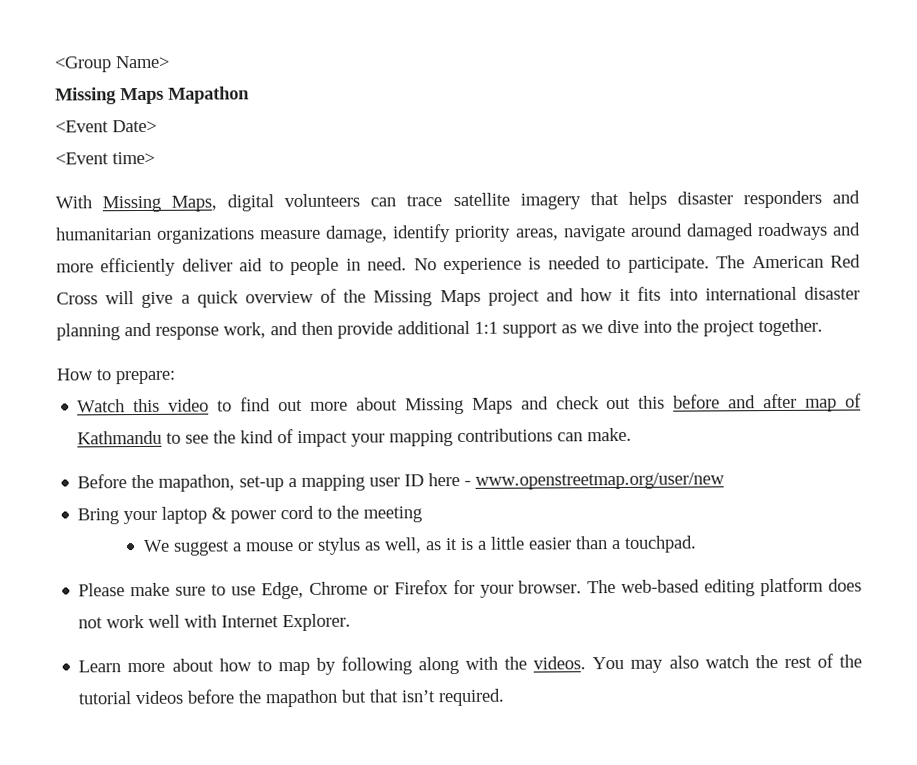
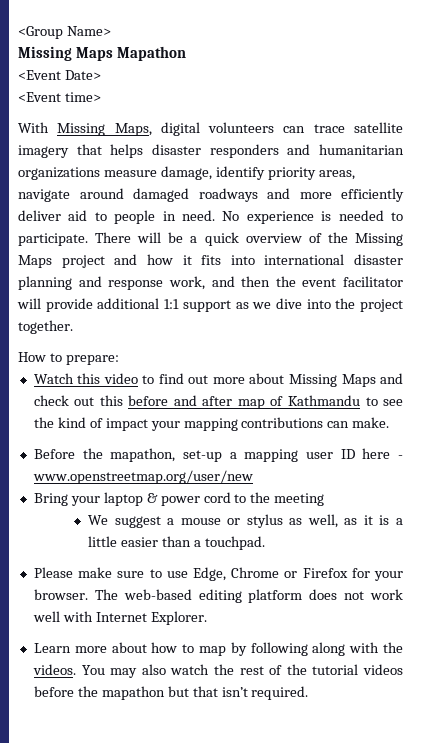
[716,254,861,269] [56,291,174,308] The American Red Cross will give -> [95,232,184,243] There will be
(333, 328) none -> [275,276,403,287] [17,298,41,309] the event facilitator will

